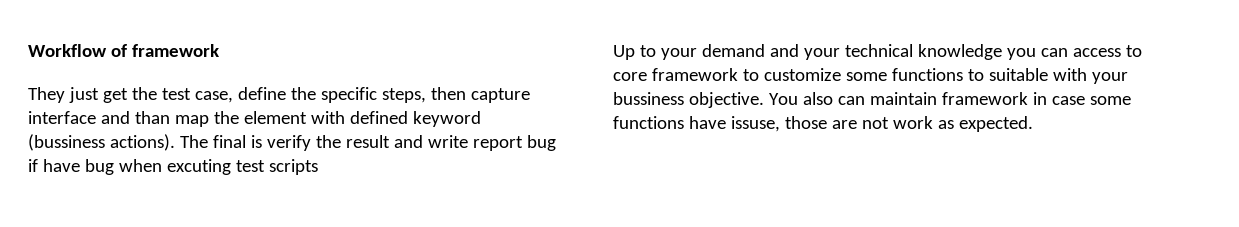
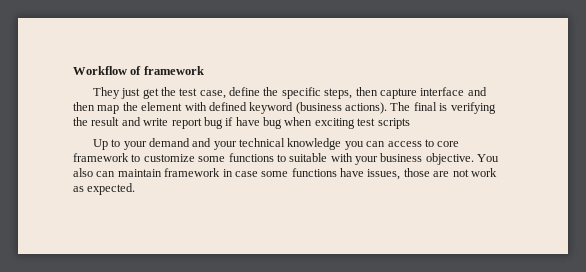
[134,111,170,124] than -> [73,102,95,111] then
[28,134,105,151] (bussiness -> [295,102,342,114] (business
[266,135,311,151] verify -> [450,102,496,114] verifying
[166,159,231,175] excuting -> [314,118,355,129] exciting
[613,92,684,105] bussiness -> [380,153,423,162] business
[730,116,780,132] issuse, -> [367,169,401,180] issues,

